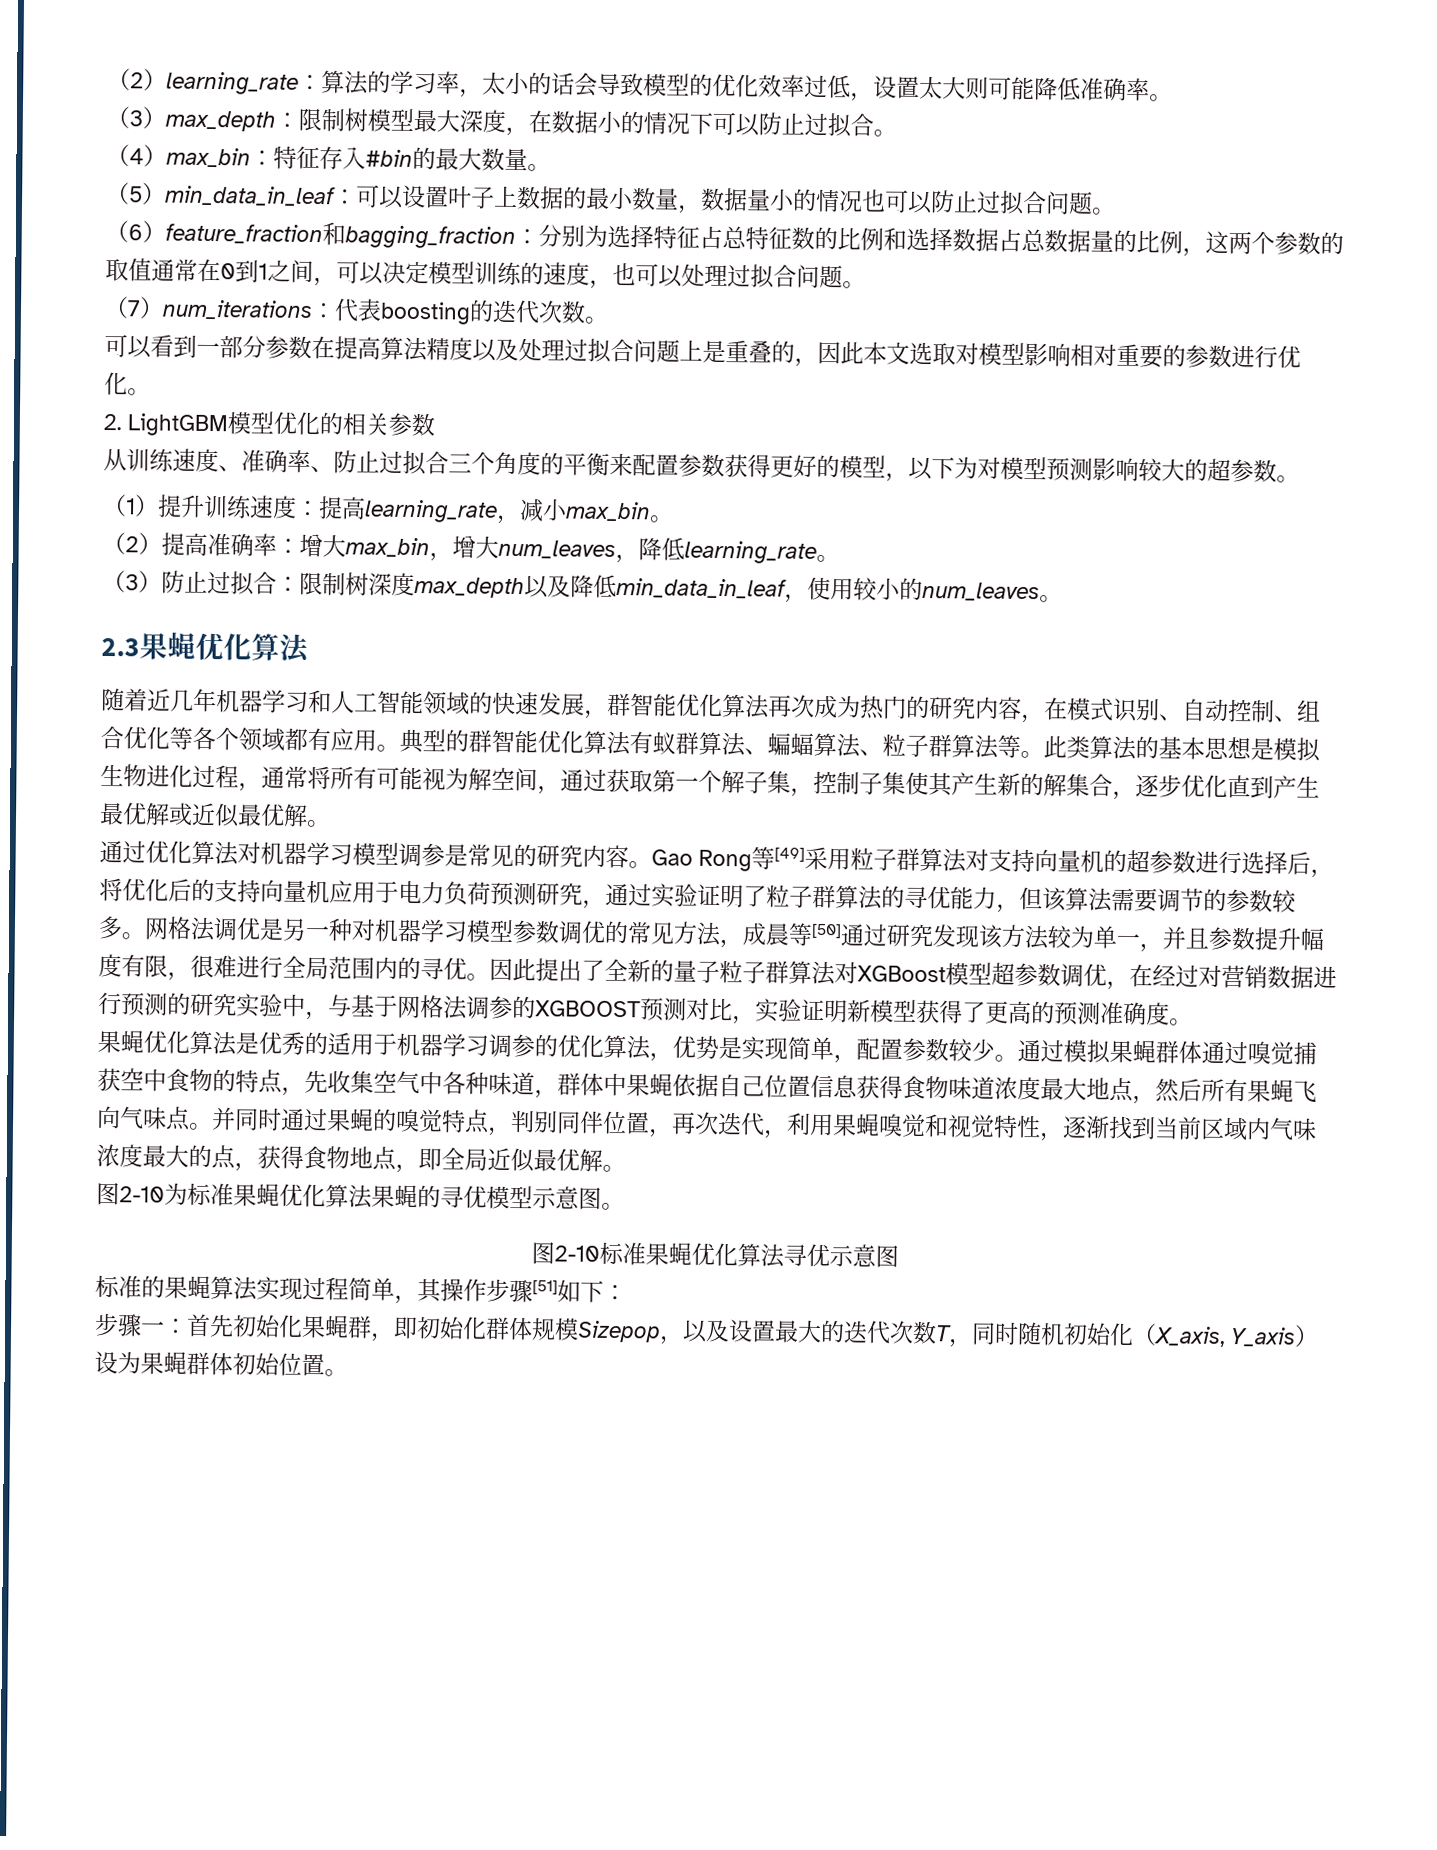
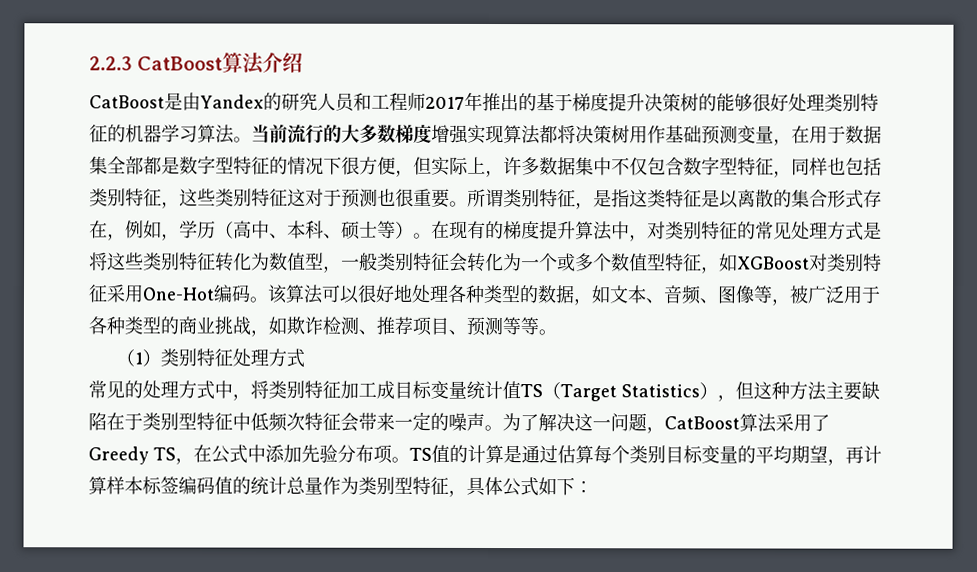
[107,67,1173,102] [106,105,897,138] [106,143,551,172] [106,181,1116,215] [105,219,1344,257] [105,258,866,289] [104,295,608,325] [104,333,1301,369] [104,371,151,396] [103,411,436,437] [103,448,1300,483] [102,493,673,525] [102,531,840,564] [102,569,1063,603] [101,632,310,663] [101,687,1321,724] [100,725,1321,762] [100,763,1320,801] [99,801,331,828] [99,839,1335,879] [99,877,1297,913] [98,915,1325,953] [98,953,1337,991] [98,991,1193,1026] [97,1030,1317,1065] [97,1067,1317,1105] [96,1105,1317,1142] [96,1143,626,1174] [96,1181,625,1211] [531,1241,899,1268] [95,1274,627,1305] [94,1312,1320,1348] [94,1350,348,1377] （2）learning_rate：算法的学习率，太小的话会导致模型的优化效率过低，设置太大则可能降低准确率。 // （3）max_depth：限制树模型最大深度，在数据小的情况下可以防止过拟合。 // （4）max_bin：特征存入#bin的最大数量。 // （5）min_data_in_leaf：可以设置叶子上数据的最小数量，数据量小的情况也可以防止过拟合问题。 // （6）feature_fraction和bagging_fraction：分别为选择特征占总特征数的比例和选择数据占总数据量的比例，这两个参数的取值通常在0到1之间，可以决定模型训练的速度，也可以处理过拟合问题。 // （7）num_iterations：代表boosting的迭代次数。 // 可以看到一部分参数在提高算法精度以及处理过拟合问题上是重叠的，因此本文选取对模型影响相对重要的参数进行优化。 // 2. LightGBM模型优化的相关参数 // 从训练速度、准确率、防止过拟合三个角度的平衡来配置参数获得更好的模型，以下为对模型预测影响较大的超参数。 // （1）提升训练速度：提高learning_rate，减小max_bin。 // （2）提高准确率：增大max_bin，增大num_leaves，降低learning_rate。 // （3）防止过拟合：限制树深度max_depth以及降低min_data_in_leaf，使用较小的num_leaves。 // 2.3果蝇优化算法 // 随着近几年机器学习和人工智能领域的快速发展，群智能优化算法再次成为热门的研究内容，在模式识别、自动控制、组合优化等各个领域都有应用。典型的群智能优化算法有蚁群算法、蝙蝠算法、粒子群算法等。此类算法的基本思想是模拟生物进化过程，通常将所有可能视为解空间，通过获取第一个解子集，控制子集使其产生新的解集合，逐步优化直到产生最优解或近似最优解。 // 通过优化算法对机器学习模型调参是常见的研究内容。Gao Rong等[49]采用粒子群算法对支持向量机的超参数进行选择后，将优化后的支持向量机应用于电力负荷预测研究，通过实验证明了粒子群算法的寻优能力，但该算法需要调节的参数较多。网格法调优是另一种对机器学习模型参数调优的常见方法，成晨等[50]通过研究发现该方法较为单一，并且参数提升幅度有限，很难进行全局范围内的寻优。因此提出了全新的量子粒子群算法对XGBoost模型超参数调优，在经过对营销数据进行预测的研究实验中，与基于网格法调参的XGBOOST预测对比，实验证明新模型获得了更高的预测准确度。 // 果蝇优化算法是优秀的适用于机器学习调参的优化算法，优势是实现简单，配置参数较少。通过模拟果蝇群体通过嗅觉捕获空中食物的特点，先收集空气中各种味道，群体中果蝇依据自己位置信息获得食物味道浓度最大地点，然后所有果蝇飞向气味点。并同时通过果蝇的嗅觉特点，判别同伴位置，再次迭代，利用果蝇嗅觉和视觉特性，逐渐找到当前区域内气味浓度最大的点，获得食物地点，即全局近似最优解。 // 图2-10为标准果蝇优化算法果蝇的寻优模型示意图。 // 图2-10标准果蝇优化算法寻优示意图 // 标准的果蝇算法实现过程简单，其操作步骤[51]如下： // 步骤一：首先初始化果蝇群，即初始化群体规模Sizepop，以及设置最大的迭代次数T，同时随机初始化（X_axis, Y_axis）设为果蝇群体初始位置。 -> [89,52,304,75] [89,91,879,112] [89,124,882,146] [89,155,882,178] [89,188,882,210] [89,220,882,242] [89,252,882,274] [88,284,881,306] [88,316,557,337] [116,348,306,368] [88,380,880,402] [88,411,830,434] [88,444,882,466] [88,476,593,497] 2.2.3 CatBoost算法介绍 // CatBoost是由Yandex的研究人员和工程师2017年推出的基于梯度提升决策树的能够很好处理类别特征的机器学习算法。当前流行的大多数梯度增强实现算法都将决策树用作基础预测变量，在用于数据集全部都是数字型特征的情况下很方便，但实际上，许多数据集中不仅包含数字型特征，同样也包括类别特征，这些类别特征这对于预测也很重要。所谓类别特征，是指这类特征是以离散的集合形式存在，例如，学历（高中、本科、硕士等）。在现有的梯度提升算法中，对类别特征的常见处理方式是将这些类别特征转化为数值型，一般类别特征会转化为一个或多个数值型特征，如XGBoost对类别特征采用One-Hot编码。该算法可以很好地处理各种类型的数据，如文本、音频、图像等，被广泛用于各种类型的商业挑战，如欺诈检测、推荐项目、预测等等。 // （1）类别特征处理方式 // 常见的处理方式中，将类别特征加工成目标变量统计值TS（Target Statistics），但这种方法主要缺陷在于类别型特征中低频次特征会带来一定的噪声。为了解决这一问题，CatBoost算法采用了Greedy TS，在公式中添加先验分布项。TS值的计算是通过估算每个类别目标变量的平均期望，再计算样本标签编码值的统计总量作为类别型特征，具体公式如下：

